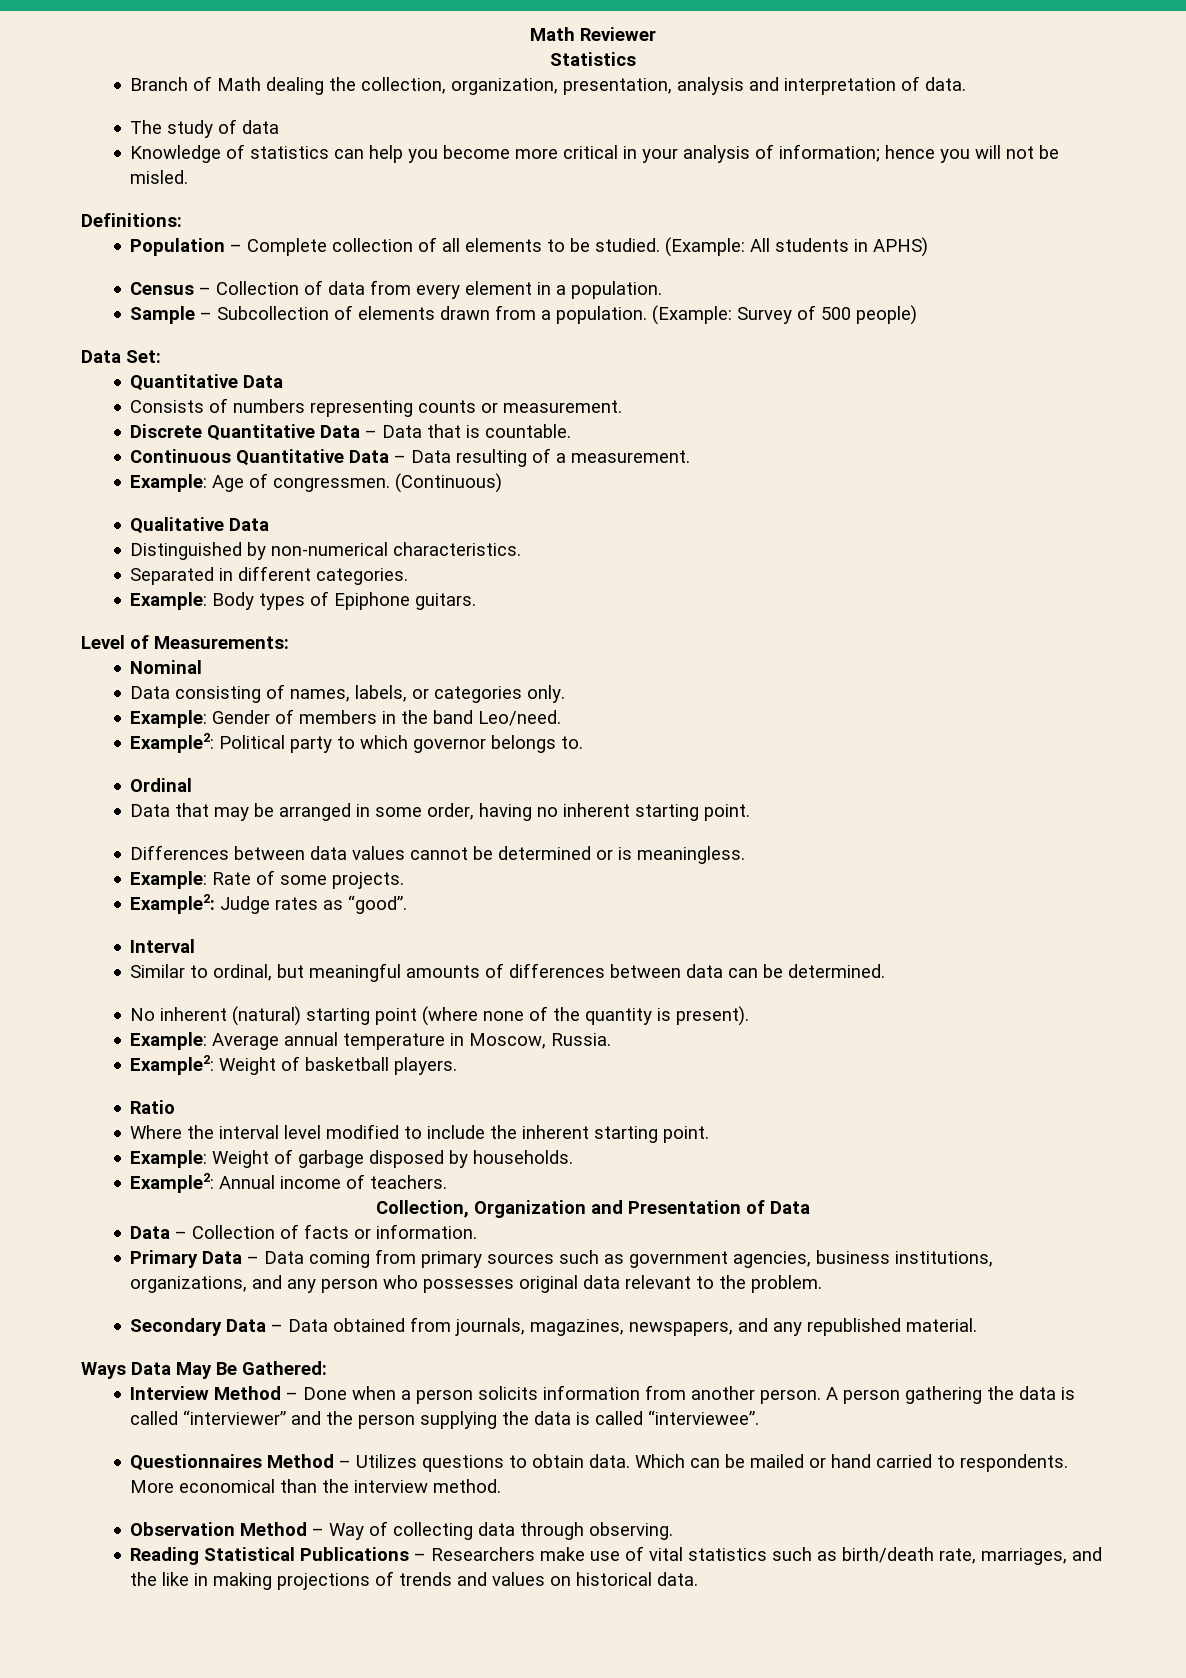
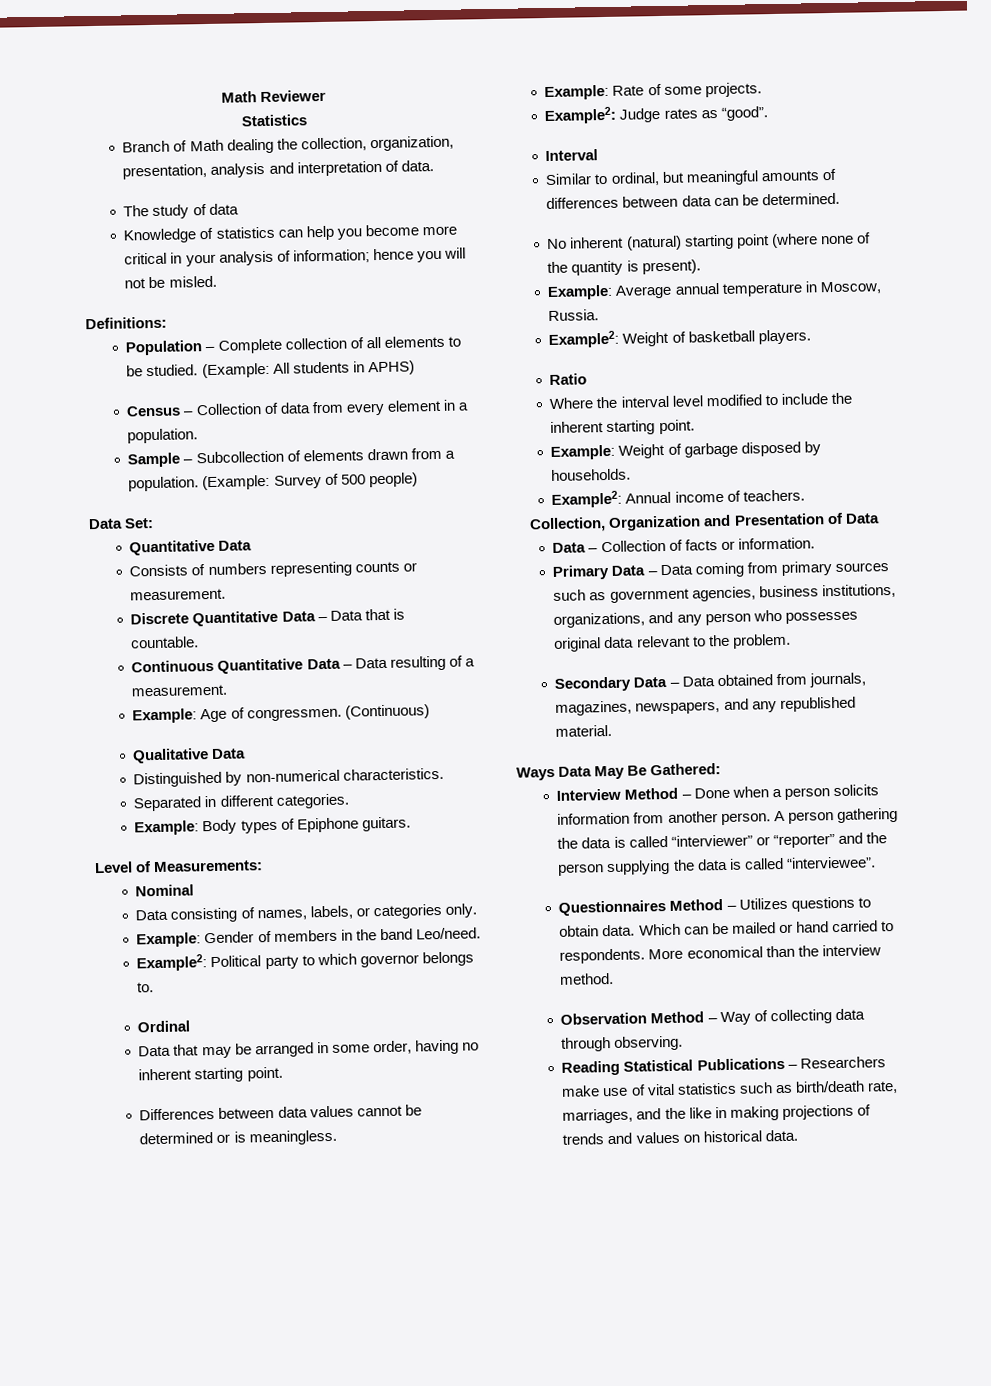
(287, 1417) none -> [755,834,835,849] or “reporter”

